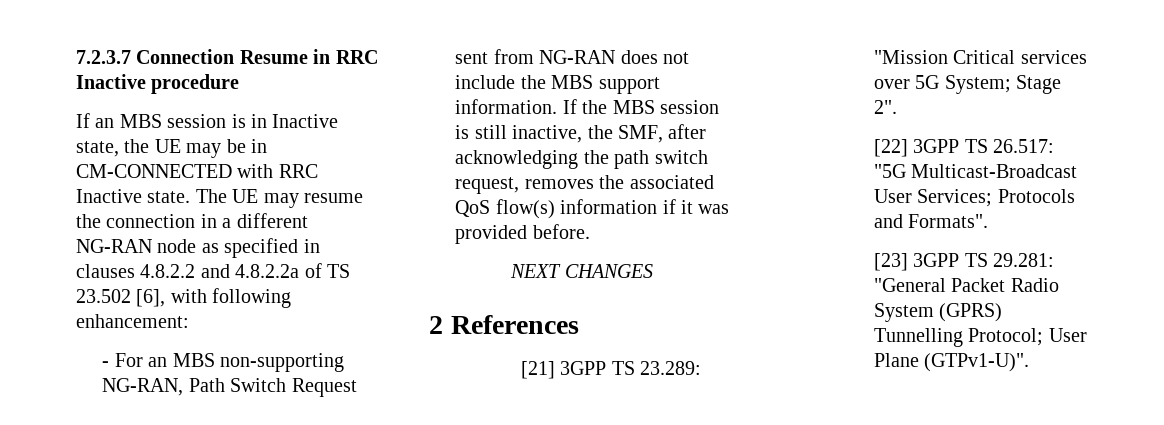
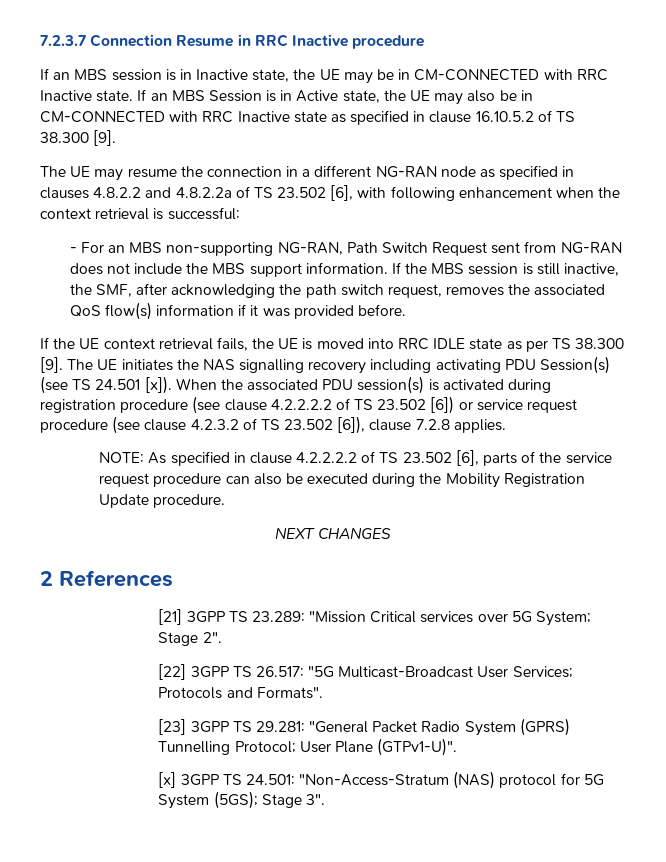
(191, 197) none -> [137,89,533,105] [40,110,576,125] [40,130,117,146] If an MBS Session is in Active state, the UE may also be in CM-CONNECTED with RRC Inactive state as specified in clause 16.10.5.2 of TS 38.300 [9]. //
[76,314,189,328] enhancement: -> [458,187,621,198] [40,207,240,220] enhancement when the context retrieval is successful:
(590, 231) none -> [40,337,625,352] [40,356,611,374] [40,376,552,394] [40,396,578,414] [40,416,506,434] [99,450,612,466] [99,473,585,488] [99,494,226,508] // If the UE context retrieval fails, the UE is moved into RRC IDLE state as per TS 38.300 [9]. The UE initiates the NAS signalling recovery including activating PDU Session(s) (see TS 24.501 [x]). When the associated PDU session(s) is activated during registration procedure (see clause 4.2.2.2.2 of TS 23.502 [6]) or service request procedure (see clause 4.2.3.2 of TS 23.502 [6]), clause 7.2.8 applies. // NOTE: As specified in clause 4.2.2.2.2 of TS 23.502 [6], parts of the service request procedure can also be executed during the Mobility Registration Update procedure.
(1030, 362) none -> [158,771,604,789] [158,791,325,809] // [x] 3GPP TS 24.501: "Non-Access-Stratum (NAS) protocol for 5G System (5GS); Stage 3".

